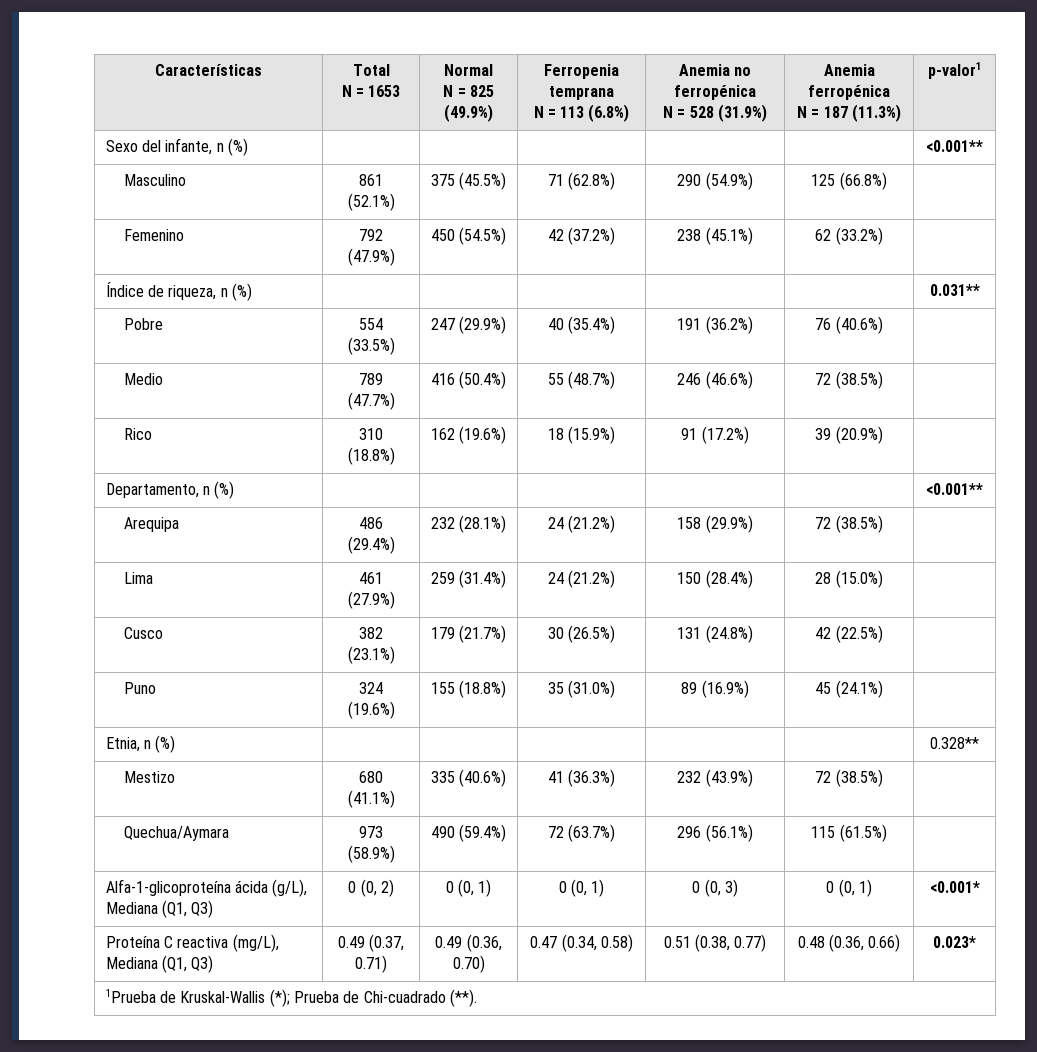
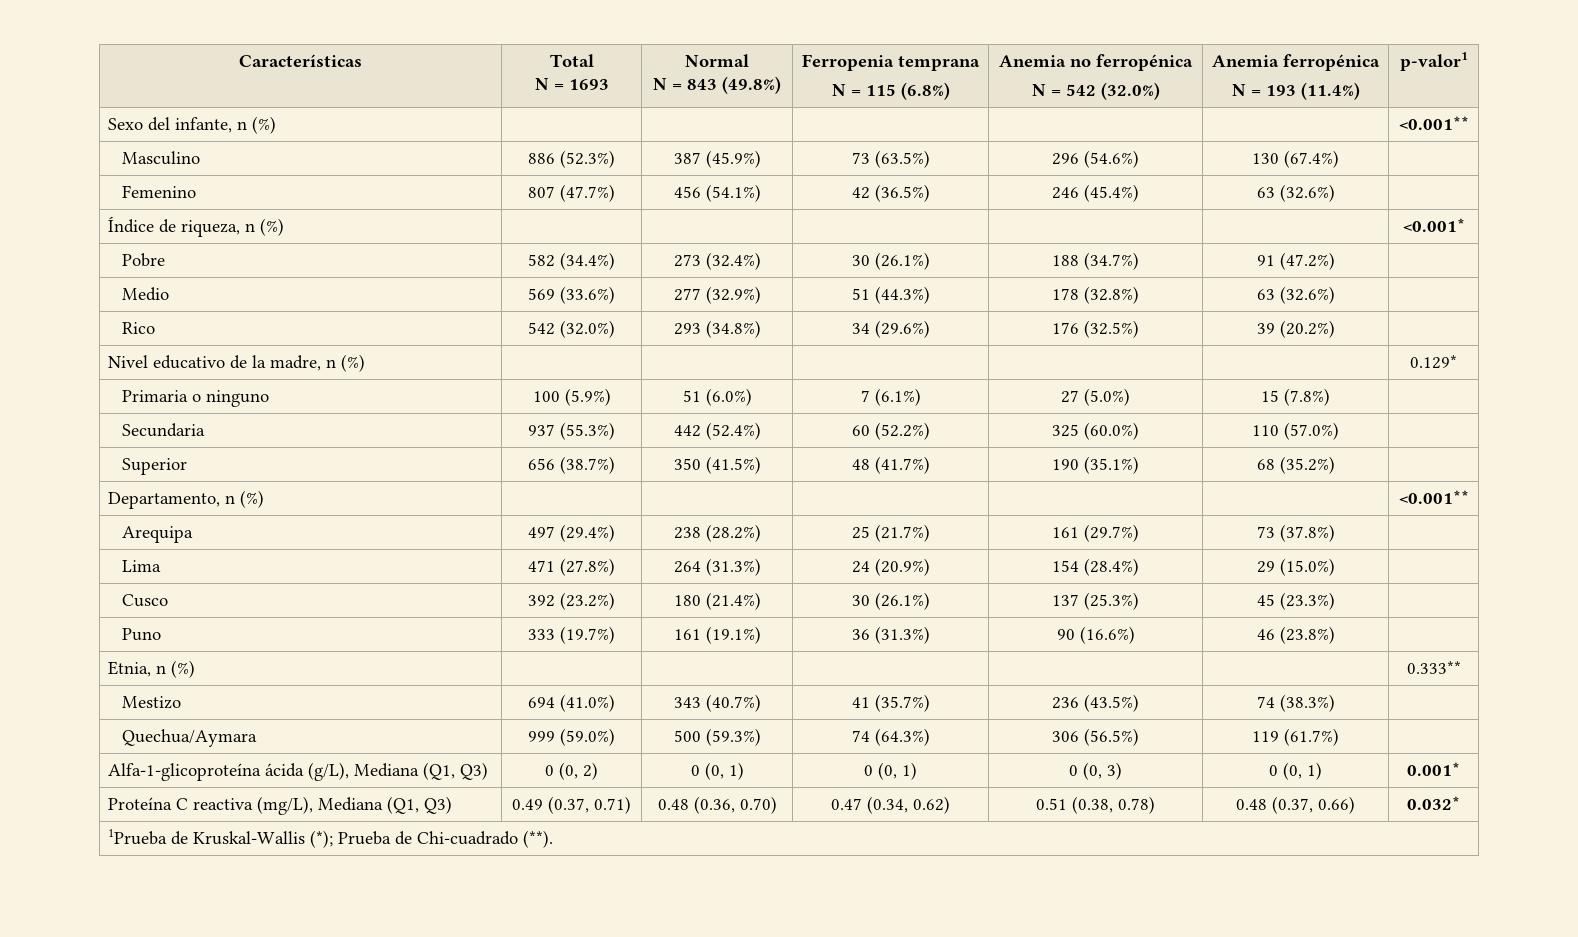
[368,85,401,97] 1653 -> [568,79,609,90] 1693
[469,85,494,97] [444,104,493,122] 825 (49.9%) -> [687,76,781,94] 843 (49.8%)
[560,106,585,118] 113 -> [865,84,896,96] 115
[689,104,767,122] 528 (31.9%) -> [1065,82,1160,100] 542 (32.0%)
[823,104,901,122] 187 (11.3%) -> [1265,82,1360,100] 193 (11.4%)
[359,174,383,186] [347,193,395,211] [430,172,507,190] [547,172,616,190] [677,172,753,190] [811,172,887,190] [124,229,185,241] [359,229,383,241] [347,248,395,266] [430,227,507,245] [547,227,616,245] [677,227,753,245] [815,227,883,245] 861 (52.1%) | 375 (45.5%) | 71 (62.8%) | 290 (54.9%) | 125 (66.8%) | // Femenino | 792 (47.9%) | 450 (54.5%) | 42 (37.2%) | 238 (45.1%) | 62 (33.2%) -> [528,150,615,168] [673,150,761,168] [851,150,930,168] [1052,150,1139,168] [1252,150,1339,168] [122,185,197,198] [528,184,615,202] [673,184,761,202] [851,184,930,202] [1052,184,1139,202] [1256,184,1335,202] 886 (52.3%) | 387 (45.9%) | 73 (63.5%) | 296 (54.6%) | 130 (67.4%) | // Femenino | 807 (47.7%) | 456 (54.1%) | 42 (36.5%) | 246 (45.4%) | 63 (32.6%)
[929,284,980,296] 0.031** -> [1402,218,1465,232] <0.001*
[359,318,383,330] [347,337,395,355] [430,316,507,334] [547,316,616,334] [677,316,753,334] [815,316,883,334] [124,373,164,385] [359,373,383,385] [347,392,395,410] [430,371,507,389] [547,371,616,389] [677,371,753,389] [815,371,883,389] [124,428,153,440] [359,428,383,440] [347,447,395,465] [430,426,507,444] [547,426,616,444] [681,426,749,444] [815,426,883,444] 554 (33.5%) | 247 (29.9%) | 40 (35.4%) | 191 (36.2%) | 76 (40.6%) | // Medio | 789 (47.7%) | 416 (50.4%) | 55 (48.7%) | 246 (46.6%) | 72 (38.5%) | // Rico | 310 (18.8%) | 162 (19.6%) | 18 (15.9%) | 91 (17.2%) | 39 (20.9%) -> [528,252,615,270] [673,252,761,270] [851,252,930,270] [1052,252,1139,270] [1256,252,1335,270] [122,287,170,301] [528,286,615,304] [673,286,761,304] [851,286,930,304] [1052,286,1139,304] [1256,286,1335,304] [122,322,156,334] [528,320,615,338] [673,320,761,338] [851,320,930,338] [1052,320,1139,338] [1256,320,1335,338] [108,354,366,372] [1410,355,1457,369] [122,390,270,407] [532,388,611,406] [682,388,752,406] [860,388,921,406] [1061,388,1130,406] [1261,388,1330,406] [122,423,206,437] [528,422,615,440] [673,422,761,440] [851,422,930,440] [1052,422,1139,440] [1252,422,1339,440] [122,458,188,475] [528,456,615,474] [673,456,761,474] [851,456,930,474] [1052,456,1139,474] [1256,456,1335,474] 582 (34.4%) | 273 (32.4%) | 30 (26.1%) | 188 (34.7%) | 91 (47.2%) | // Medio | 569 (33.6%) | 277 (32.9%) | 51 (44.3%) | 178 (32.8%) | 63 (32.6%) | // Rico | 542 (32.0%) | 293 (34.8%) | 34 (29.6%) | 176 (32.5%) | 39 (20.2%) | // Nivel educativo de la madre, n (%) | | | | | | 0.129* // Primaria o ninguno | 100 (5.9%) | 51 (6.0%) | 7 (6.1%) | 27 (5.0%) | 15 (7.8%) | // Secundaria | 937 (55.3%) | 442 (52.4%) | 60 (52.2%) | 325 (60.0%) | 110 (57.0%) | // Superior | 656 (38.7%) | 350 (41.5%) | 48 (41.7%) | 190 (35.1%) | 68 (35.2%)
[359,517,383,529] 486 -> [528,526,555,538] 497
[430,515,507,533] [547,515,616,533] [677,515,753,533] [815,515,883,533] [124,572,154,584] [359,572,383,584] [347,591,395,609] [430,570,507,588] [547,570,616,588] [677,572,702,584] 232 (28.1%) | 24 (21.2%) | 158 (29.9%) | 72 (38.5%) | // Lima | 461 (27.9%) | 259 (31.4%) | 24 (21.2%) | 150 -> [673,524,761,542] [851,524,930,542] [1052,524,1139,542] [1256,524,1335,542] [122,560,162,572] [528,558,615,576] [673,558,761,576] [851,558,930,576] [1052,560,1079,572] 238 (28.2%) | 25 (21.7%) | 161 (29.7%) | 73 (37.8%) | // Lima | 471 (27.8%) | 264 (31.3%) | 24 (20.9%) | 154
[815,572,832,584] 28 -> [1256,561,1275,573] 29
[359,627,383,639] [347,646,395,664] [430,625,507,643] [547,625,616,643] [677,625,753,643] [815,625,883,643] [124,682,157,694] [359,682,383,694] [347,701,395,719] [430,680,507,698] [547,680,616,698] [681,680,749,698] [815,680,883,698] 382 (23.1%) | 179 (21.7%) | 30 (26.5%) | 131 (24.8%) | 42 (22.5%) | // Puno | 324 (19.6%) | 155 (18.8%) | 35 (31.0%) | 89 (16.9%) | 45 (24.1%) -> [528,592,615,610] [673,592,761,610] [851,592,930,610] [1052,592,1139,610] [1256,592,1335,610] [122,628,162,641] [528,626,615,644] [673,626,761,644] [851,626,930,644] [1056,626,1135,644] [1256,626,1335,644] 392 (23.2%) | 180 (21.4%) | 30 (26.1%) | 137 (25.3%) | 45 (23.3%) | // Puno | 333 (19.7%) | 161 (19.1%) | 36 (31.3%) | 90 (16.6%) | 46 (23.8%)
[930,737,979,749] 0.328** -> [1406,661,1461,674] 0.333**
[359,771,383,783] [347,790,395,808] [430,769,507,787] [547,769,616,787] [677,769,753,787] [815,769,883,787] [124,826,230,841] [359,826,383,838] [347,845,395,863] [430,824,507,842] [547,824,616,842] [677,824,753,842] [811,824,887,842] 680 (41.1%) | 335 (40.6%) | 41 (36.3%) | 232 (43.9%) | 72 (38.5%) | // Quechua/Aymara | 973 (58.9%) | 490 (59.4%) | 72 (63.7%) | 296 (56.1%) | 115 (61.5%) -> [528,694,615,712] [673,694,761,712] [851,694,930,712] [1052,694,1139,712] [1256,694,1335,712] [122,729,258,747] [528,728,615,746] [673,728,761,746] [851,728,930,746] [1052,728,1139,746] [1252,728,1339,746] 694 (41.0%) | 343 (40.7%) | 41 (35.7%) | 236 (43.5%) | 74 (38.3%) | // Quechua/Aymara | 999 (59.0%) | 500 (59.3%) | 74 (64.3%) | 306 (56.5%) | 119 (61.7%)
[929,881,980,893] <0.001* -> [1407,762,1460,776] 0.001*
[435,936,463,948] 0.49 -> [657,799,689,810] 0.48
[600,934,633,952] 0.58) -> [913,796,950,814] 0.62)
[734,934,767,952] [797,934,864,952] 0.77) | 0.48 (0.36, -> [1118,796,1155,814] [1236,796,1313,814] 0.78) | 0.48 (0.37,
[933,936,976,948] 0.023* -> [1407,796,1460,810] 0.032*

